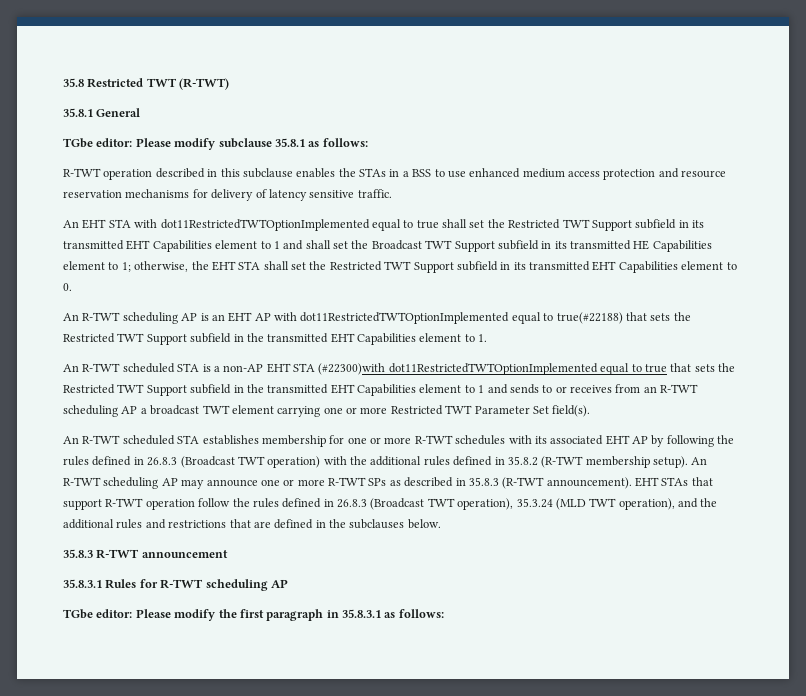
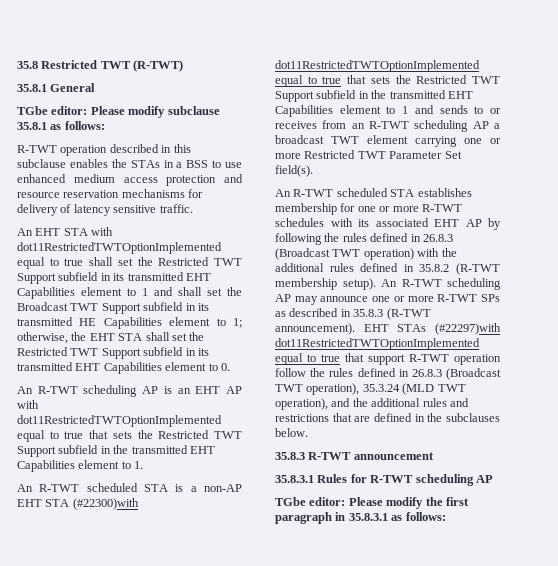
[556,312,623,324] true(#22188) -> [64,431,84,439] true
(689, 481) none -> [435,323,501,335] [275,338,480,350] [275,353,340,365] (#22297)with dot11RestrictedTWTOptionImplemented equal to true

